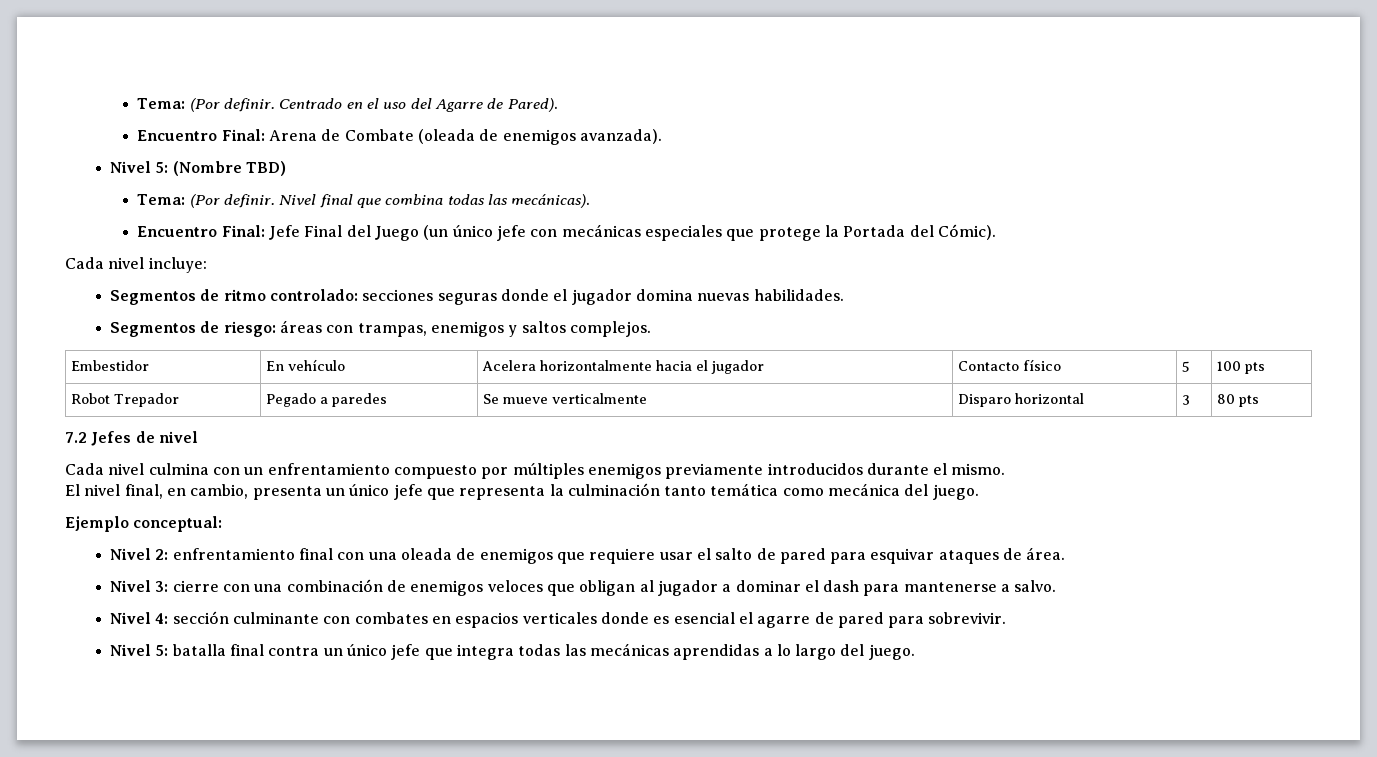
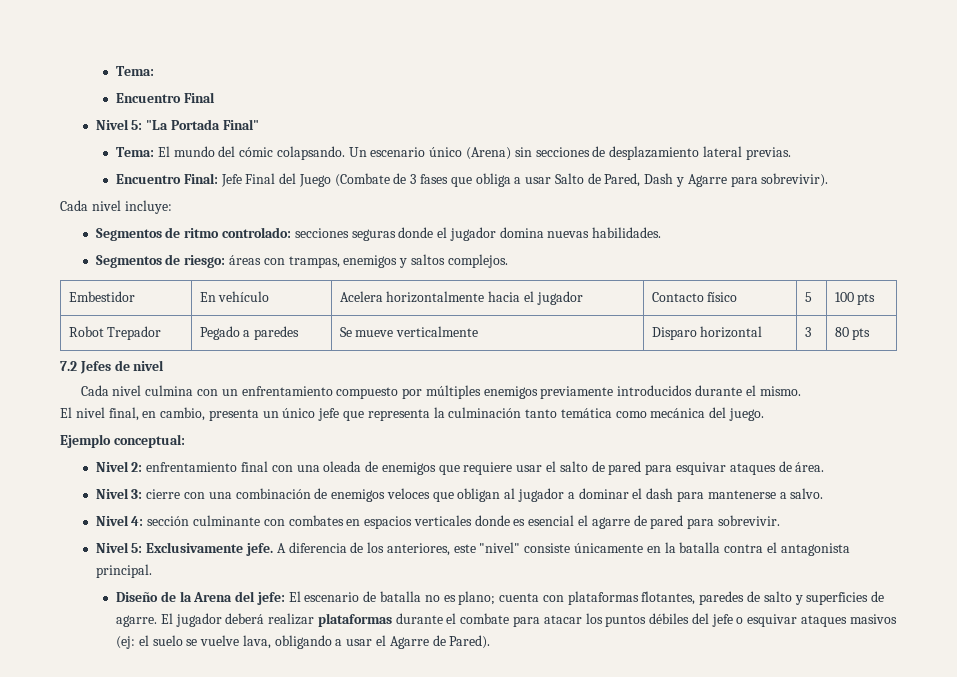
[137,98,558,112] [137,129,663,145] [110,161,287,176] [137,194,591,208] Tema: (Por definir. Centrado en el uso del Agarre de Pared). // Encuentro Final: Arena de Combate (oleada de enemigos avanzada). // Nivel 5: (Nombre TBD) // Tema: (Por definir. Nivel final que combina todas las mecánicas). -> [115,66,154,76] [115,92,215,103] [95,119,259,130] [115,146,791,160] Tema: // Encuentro Final // Nivel 5: "La Portada Final" // Tema: El mundo del cómic colapsando. Un escenario único (Arena) sin secciones de desplazamiento lateral previas.
[423,224,996,241] (un único jefe con mecánicas especiales que protege la Portada del Cómic). -> [334,173,829,187] (Combate de 3 fases que obliga a usar Salto de Pared, Dash y Agarre para sobrevivir).
[172,643,915,660] batalla final contra un único jefe que integra todas las mecánicas aprendidas a lo largo del juego. -> [146,542,850,556] [95,564,152,578] [115,591,885,605] [115,613,897,627] [115,635,491,649] Exclusivamente jefe. A diferencia de los anteriores, este "nivel" consiste únicamente en la batalla contra el antagonista principal. // Diseño de la Arena del jefe: El escenario de batalla no es plano; cuenta con plataformas flotantes, paredes de salto y superficies de agarre. El jugador deberá realizar plataformas durante el combate para atacar los puntos débiles del jefe o esquivar ataques masivos (ej: el suelo se vuelve lava, obligando a usar el Agarre de Pared).

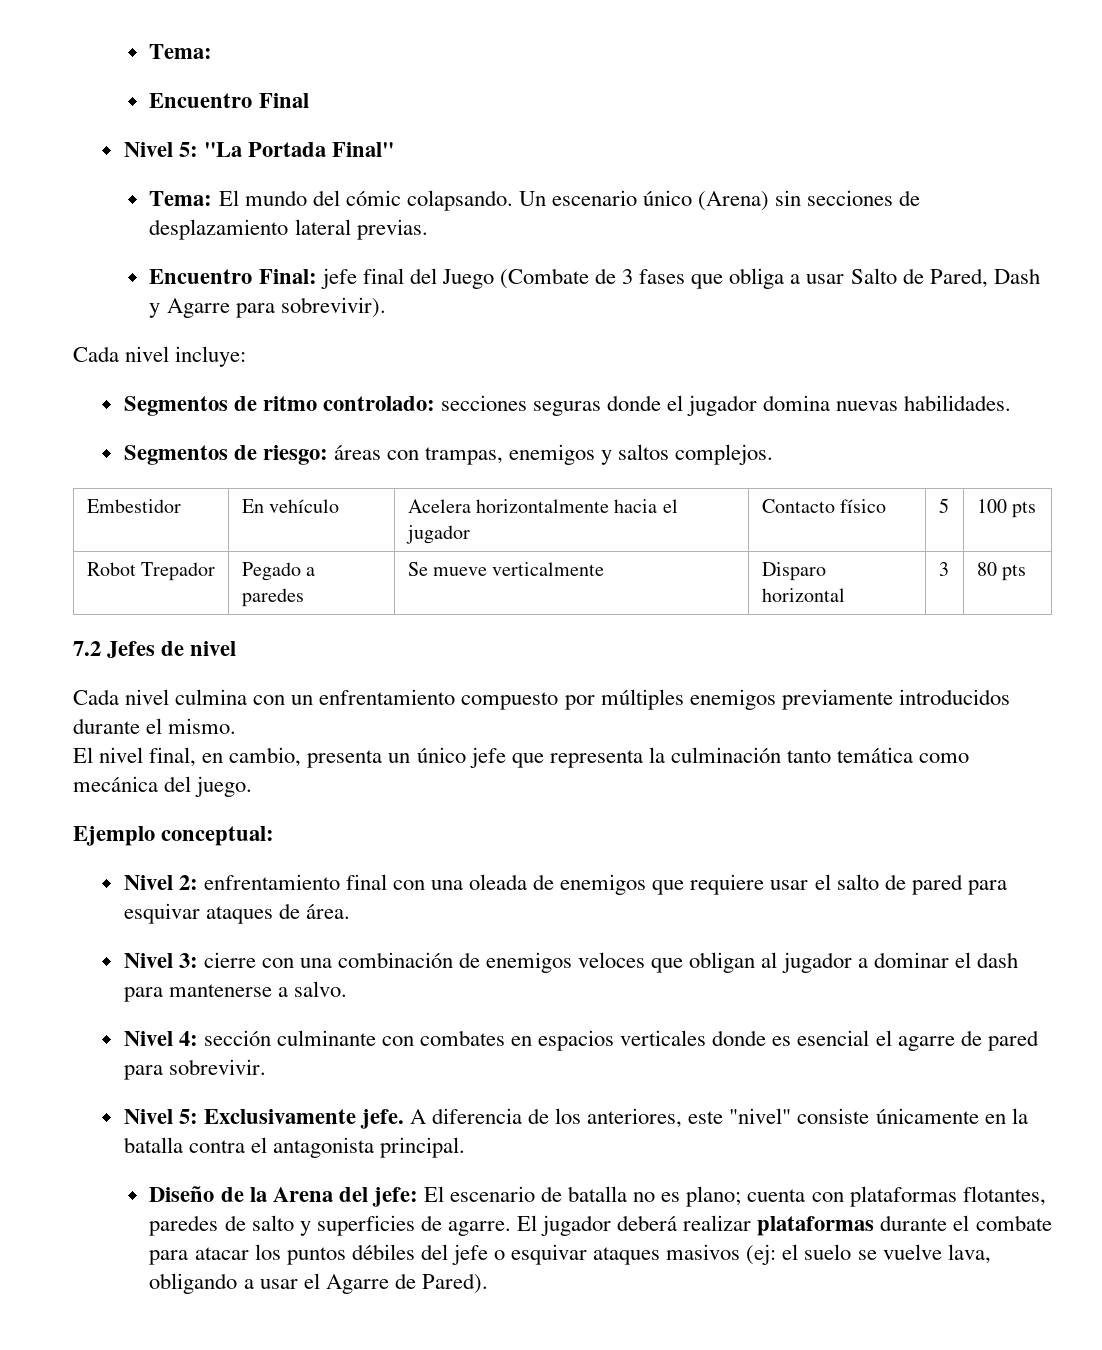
[220,173,276,187] Jefe Final -> [320,268,404,289] jefe final

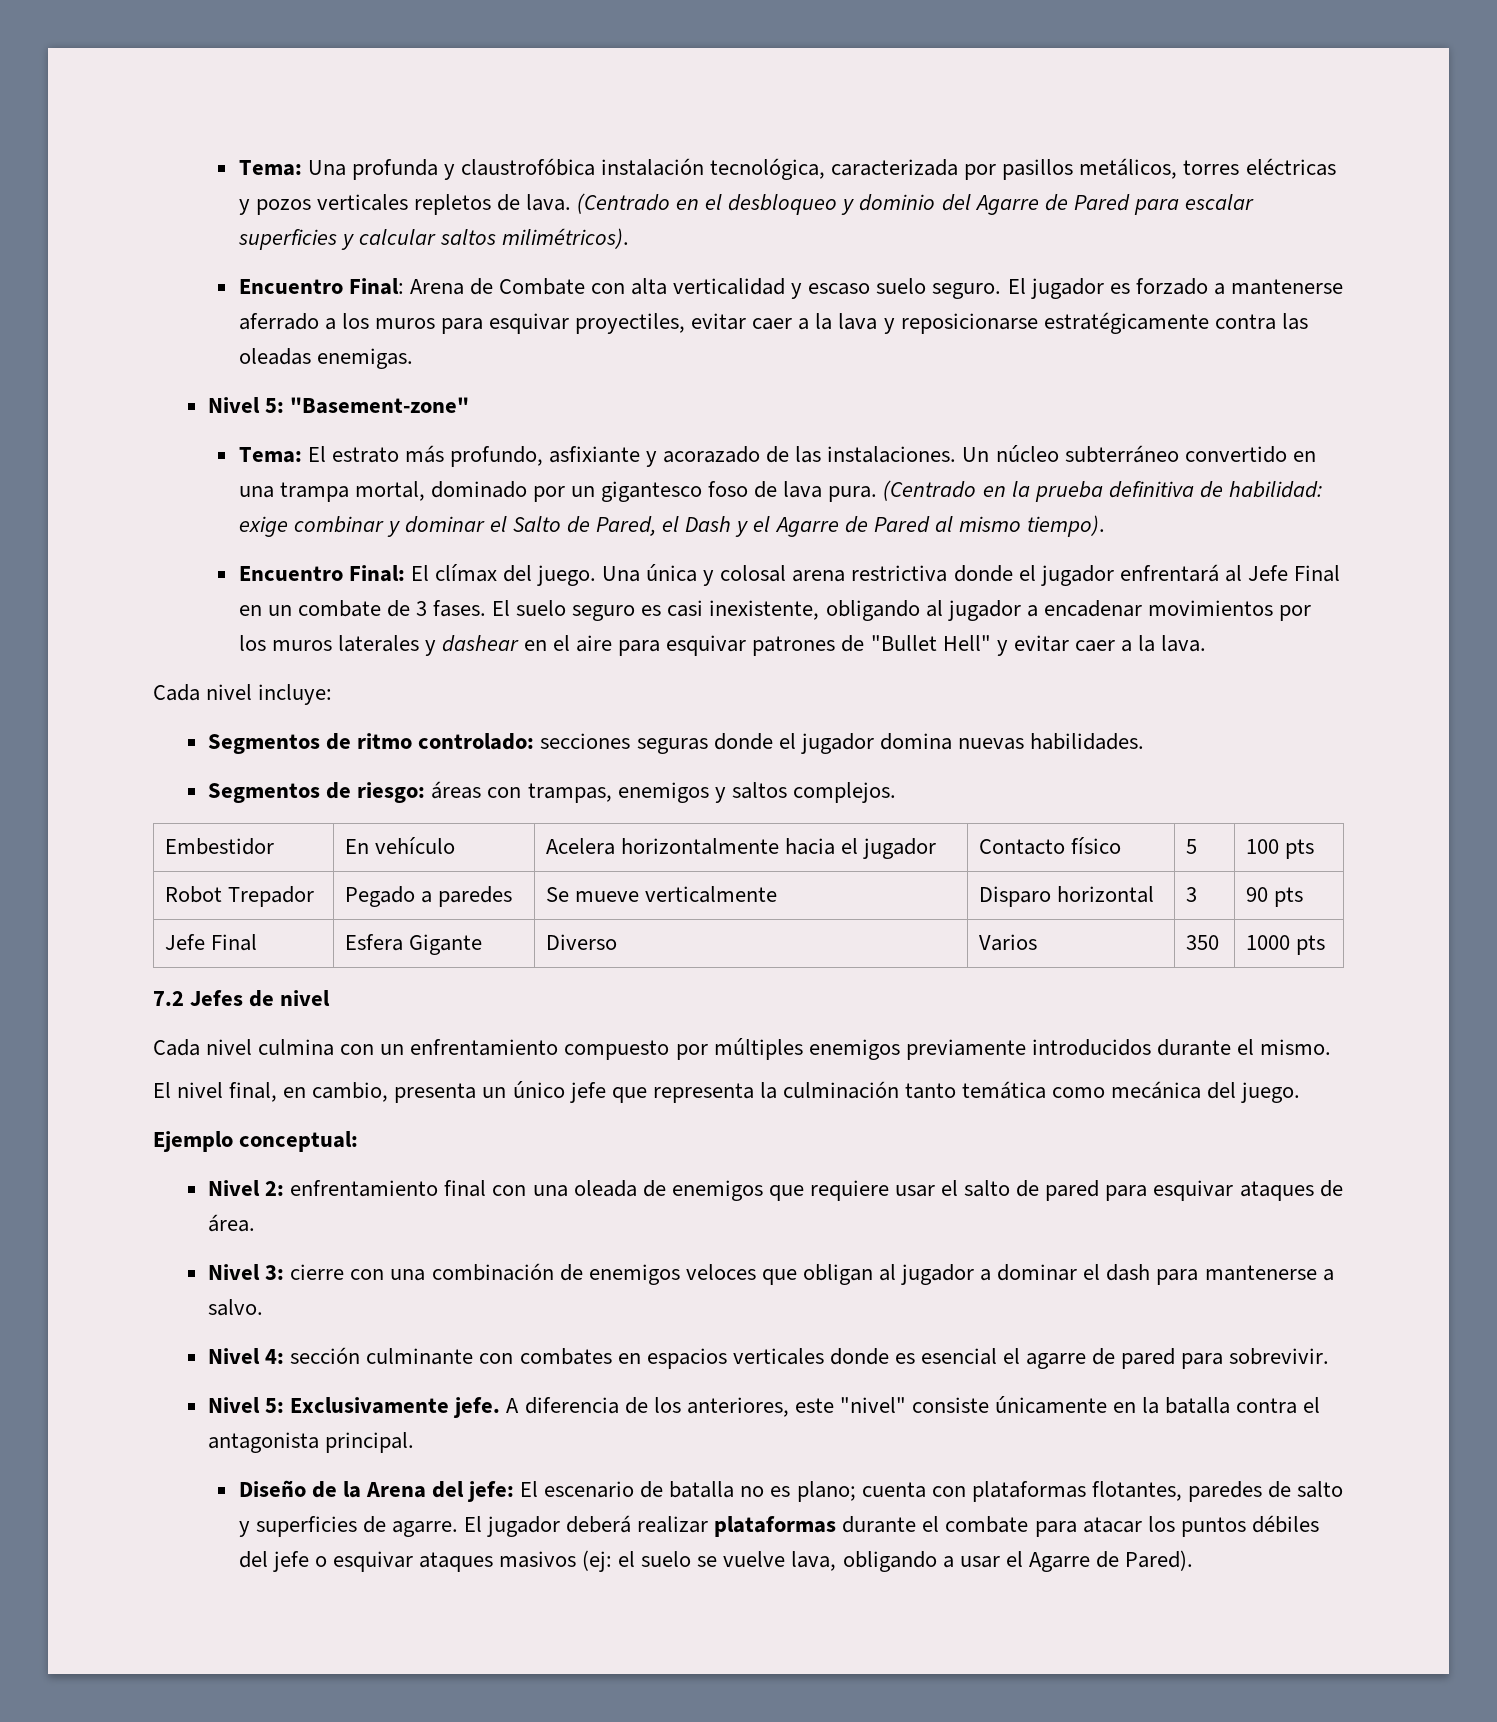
[149,44,213,59] [149,93,309,108] [123,142,394,157] Tema: // Encuentro Final // Nivel 5: "La Portada Final" -> [238,158,1336,180] [238,193,1254,215] [237,228,629,250] [238,278,1343,299] [238,312,1308,334] [238,348,413,369] [208,397,470,414] Tema: Una profunda y claustrofóbica instalación tecnológica, caracterizada por pasillos metálicos, torres eléctricas y pozos verticales repletos de lava. (Centrado en el desbloqueo y dominio del Agarre de Pared para escalar superficies y calcular saltos milimétricos). // Encuentro Final: Arena de Combate con alta verticalidad y escaso suelo seguro. El jugador es forzado a mantenerse aferrado a los muros para esquivar proyectiles, evitar caer a la lava y reposicionarse estratégicamente contra las oleadas enemigas. // Nivel 5: "Basement-zone"
[244,190,921,211] [149,219,428,240] [149,268,1040,289] [149,297,386,318] mundo del cómic colapsando. Un escenario único (Arena) sin secciones de desplazamiento lateral previas. // Encuentro Final: jefe final del Juego (Combate de 3 fases que obliga a usar Salto de Pared, Dash y Agarre para sobrevivir). -> [331,445,1316,467] [238,480,1322,502] [238,515,1105,537] [238,564,1340,586] [238,600,1311,621] [238,635,1207,656] estrato más profundo, asfixiante y acorazado de las instalaciones. Un núcleo subterráneo convertido en una trampa mortal, dominado por un gigantesco foso de lava pura. (Centrado en la prueba definitiva de habilidad: exige combinar y dominar el Salto de Pared, el Dash y el Agarre de Pared al mismo tiempo). // Encuentro Final: El clímax del juego. Una única y colosal arena restrictiva donde el jugador enfrentará al Jefe Final en un combate de 3 fases. El suelo seguro es casi inexistente, obligando al jugador a encadenar movimientos por los muros laterales y dashear en el aire para esquivar patrones de "Bullet Hell" y evitar caer a la lava.
[976,562,997,576] 80 -> [1246,887,1304,907] [165,934,258,951] [345,934,483,955] [546,934,618,950] [979,934,1038,951] [1186,935,1220,950] [1246,935,1291,950] 90 pts // Jefe Final | Esfera Gigante | Diverso | Varios | 350 | 1000

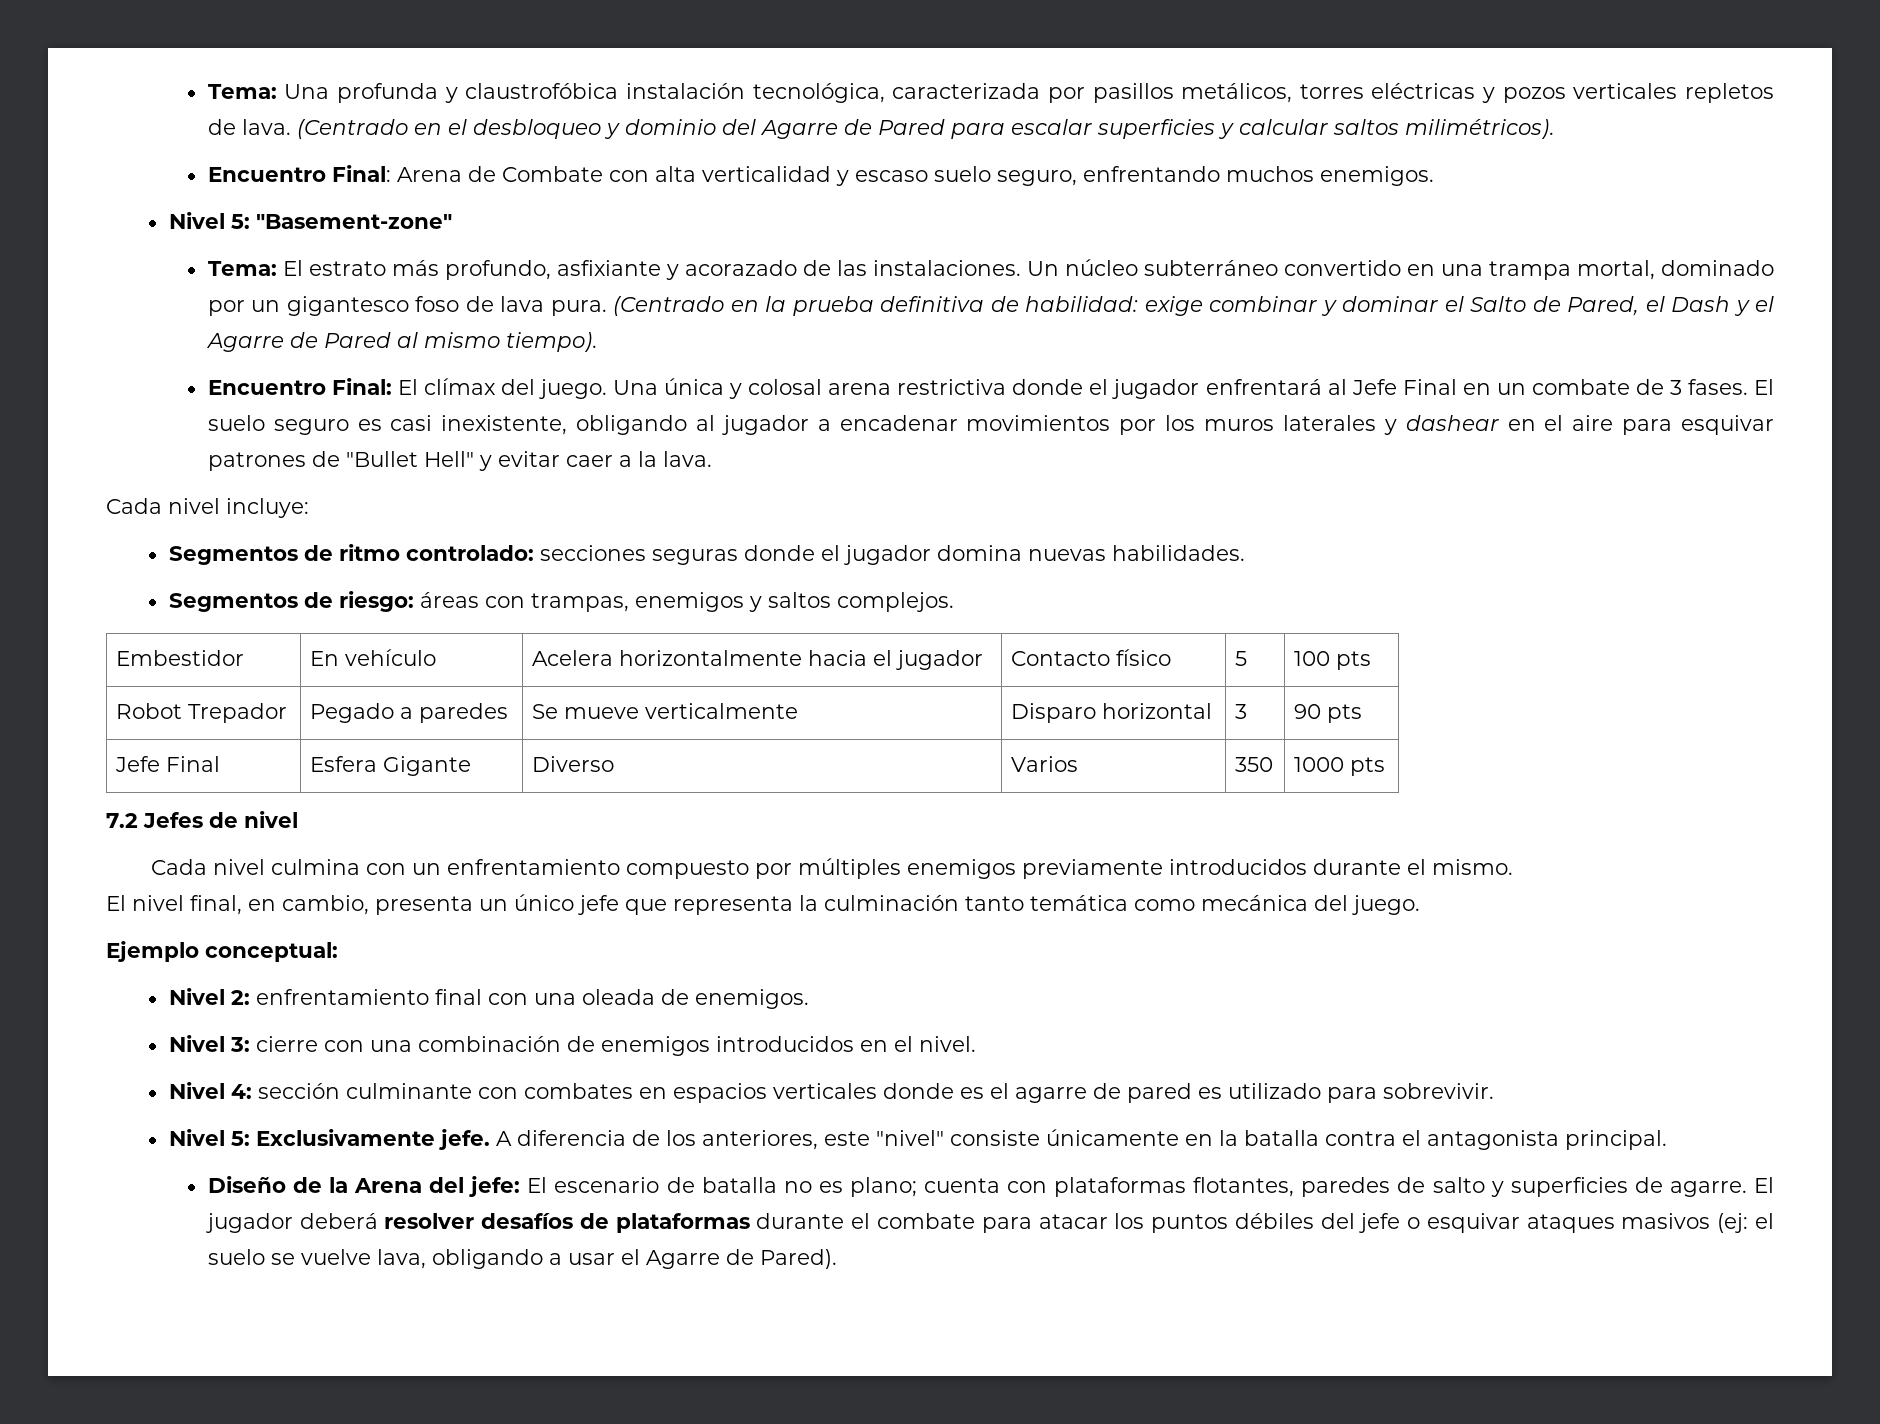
[932,278,1343,299] [238,312,1308,334] [238,348,413,369] seguro. El jugador es forzado a mantenerse aferrado a los muros para esquivar proyectiles, evitar caer a la lava y reposicionarse estratégicamente contra las oleadas enemigas. -> [996,166,1434,186] seguro, enfrentando muchos enemigos.
[671,1180,1343,1201] [208,1214,256,1232] enemigos que requiere usar el salto de pared para esquivar ataques de área. -> [694,989,809,1009] enemigos.
[685,1264,1334,1285] [208,1299,264,1316] veloces que obligan al jugador a dominar el dash para mantenerse a salvo. -> [715,1036,976,1052] introducidos en el nivel.
[921,1348,998,1365] esencial -> (984, 1093) none
(1176, 1358) none -> [1197,1083,1321,1099] es utilizado
[637,1516,709,1533] realizar -> [384,1213,609,1229] resolver desafíos de

